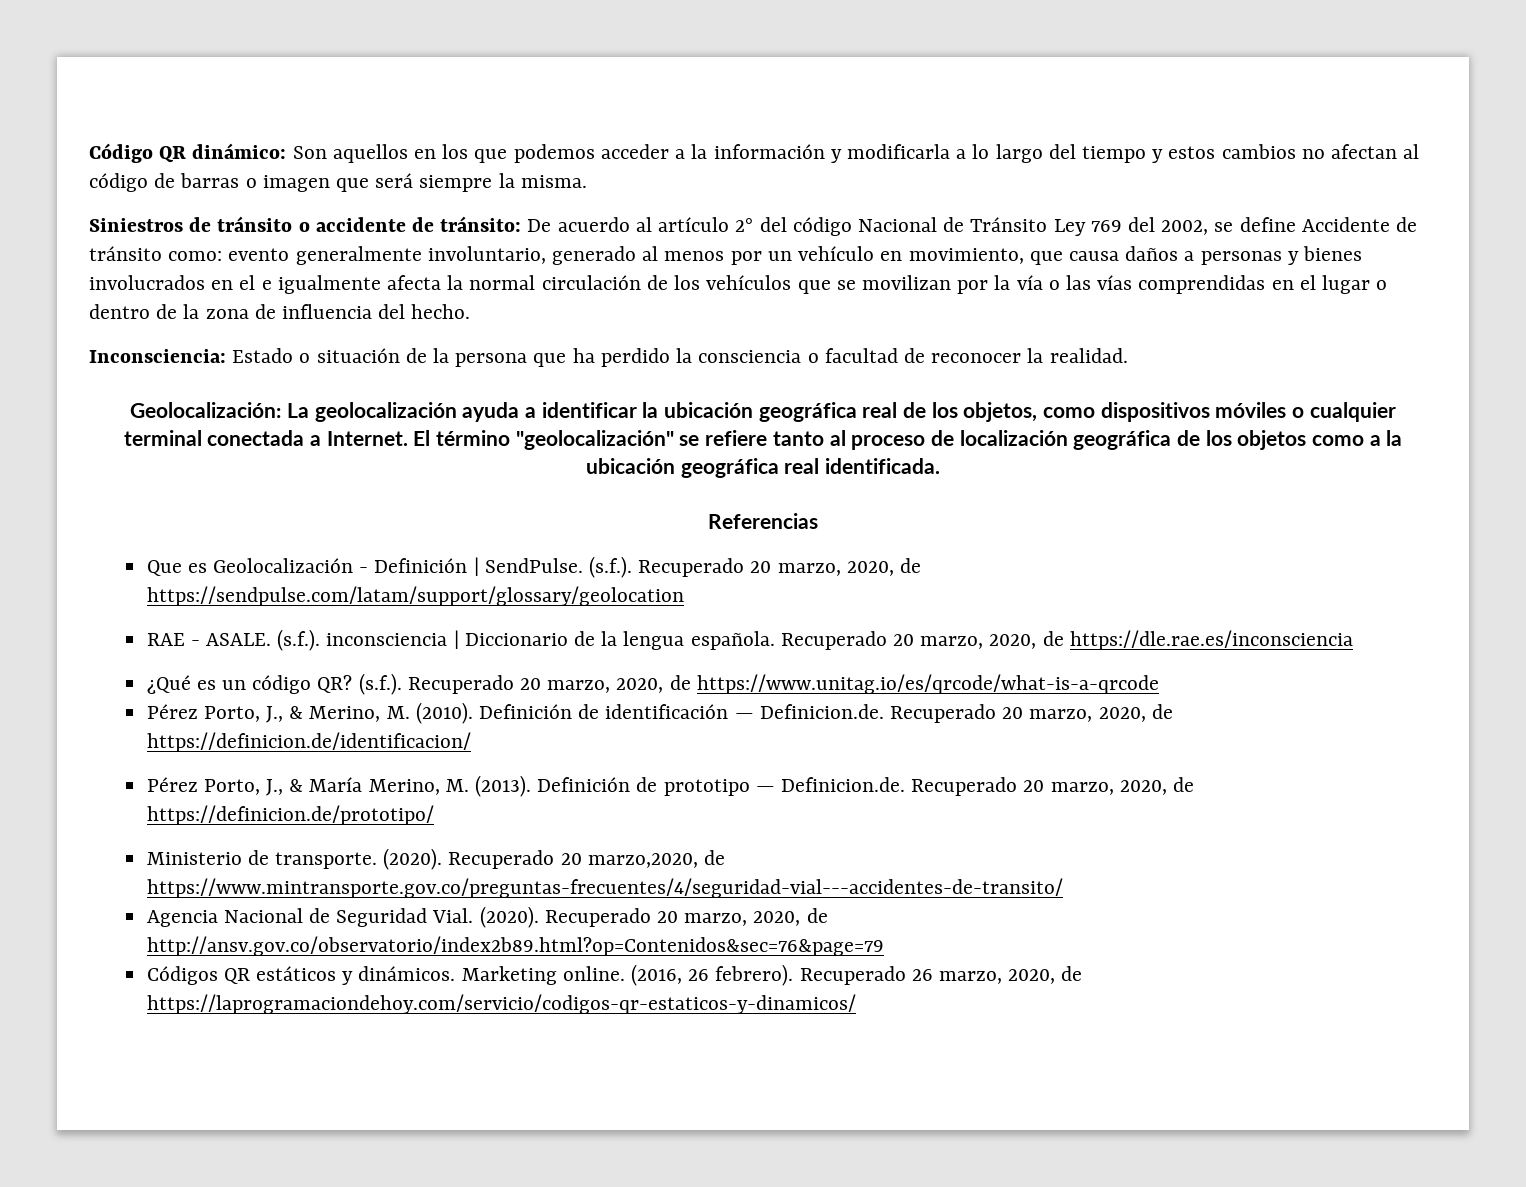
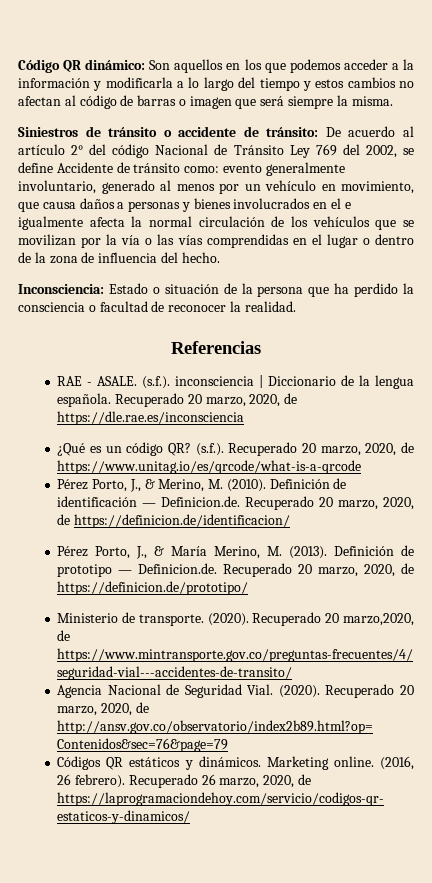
[130,402,1396,422] [123,430,1403,450] [585,458,941,478] [708,513,818,529] [146,556,922,578] [146,586,684,606] Geolocalización: La geolocalización ayuda a identificar la ubicación geográfica real de los objetos, como dispositivos móviles o cualquier terminal conectada a Internet. El término "geolocalización" se refiere tanto al proceso de localización geográfica de los objetos como a la ubicación geográfica real identificada. // Referencias // Que es Geolocalización - Definición | SendPulse. (s.f.). Recuperado 20 marzo, 2020, de https://sendpulse.com/latam/support/glossary/geolocation -> [171,341,261,354] Referencias

